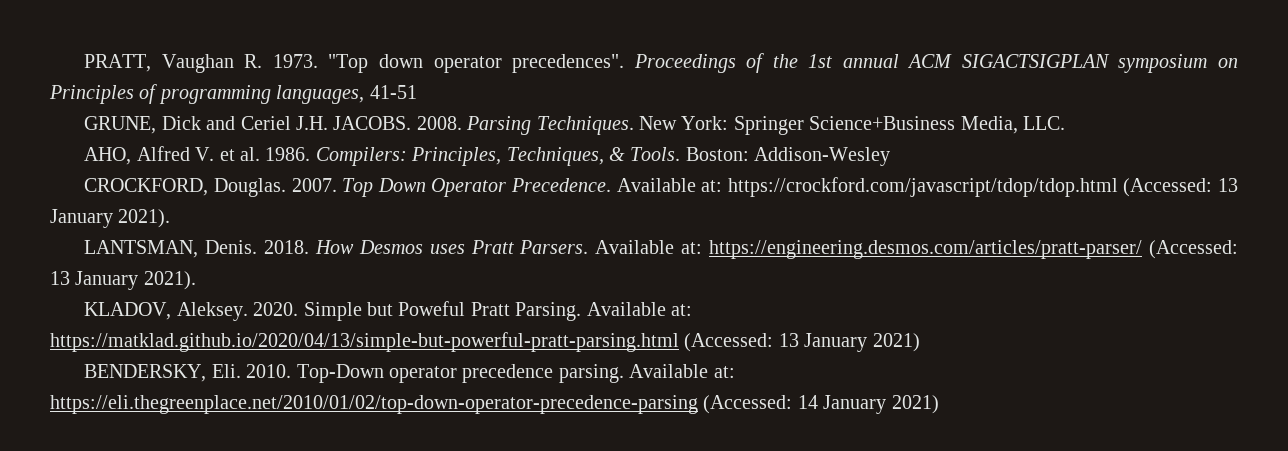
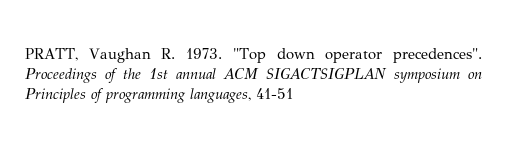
[84,116,1065,135] [84,146,891,166] [84,177,1238,197] [50,209,171,228] [84,240,1238,259] [50,271,196,290] [84,301,692,321] [50,332,920,352] [84,364,735,383] [50,395,939,414] // GRUNE, Dick and Ceriel J.H. JACOBS. 2008. Parsing Techniques. New York: Springer Science+Business Media, LLC. // AHO, Alfred V. et al. 1986. Compilers: Principles, Techniques, & Tools. Boston: Addison-Wesley // CROCKFORD, Douglas. 2007. Top Down Operator Precedence. Available at: https://crockford.com/javascript/tdop/tdop.html (Accessed: 13 January 2021). // LANTSMAN, Denis. 2018. How Desmos uses Pratt Parsers. Available at: https://engineering.desmos.com/articles/pratt-parser/ (Accessed: 13 January 2021). // KLADOV, Aleksey. 2020. Simple but Poweful Pratt Parsing. Available at: https://matklad.github.io/2020/04/13/simple-but-powerful-pratt-parsing.html (Accessed: 13 January 2021) // BENDERSKY, Eli. 2010. Top-Down operator precedence parsing. Available at: https://eli.thegreenplace.net/2010/01/02/top-down-operator-precedence-parsing (Accessed: 14 January 2021) -> (293, 93) none

